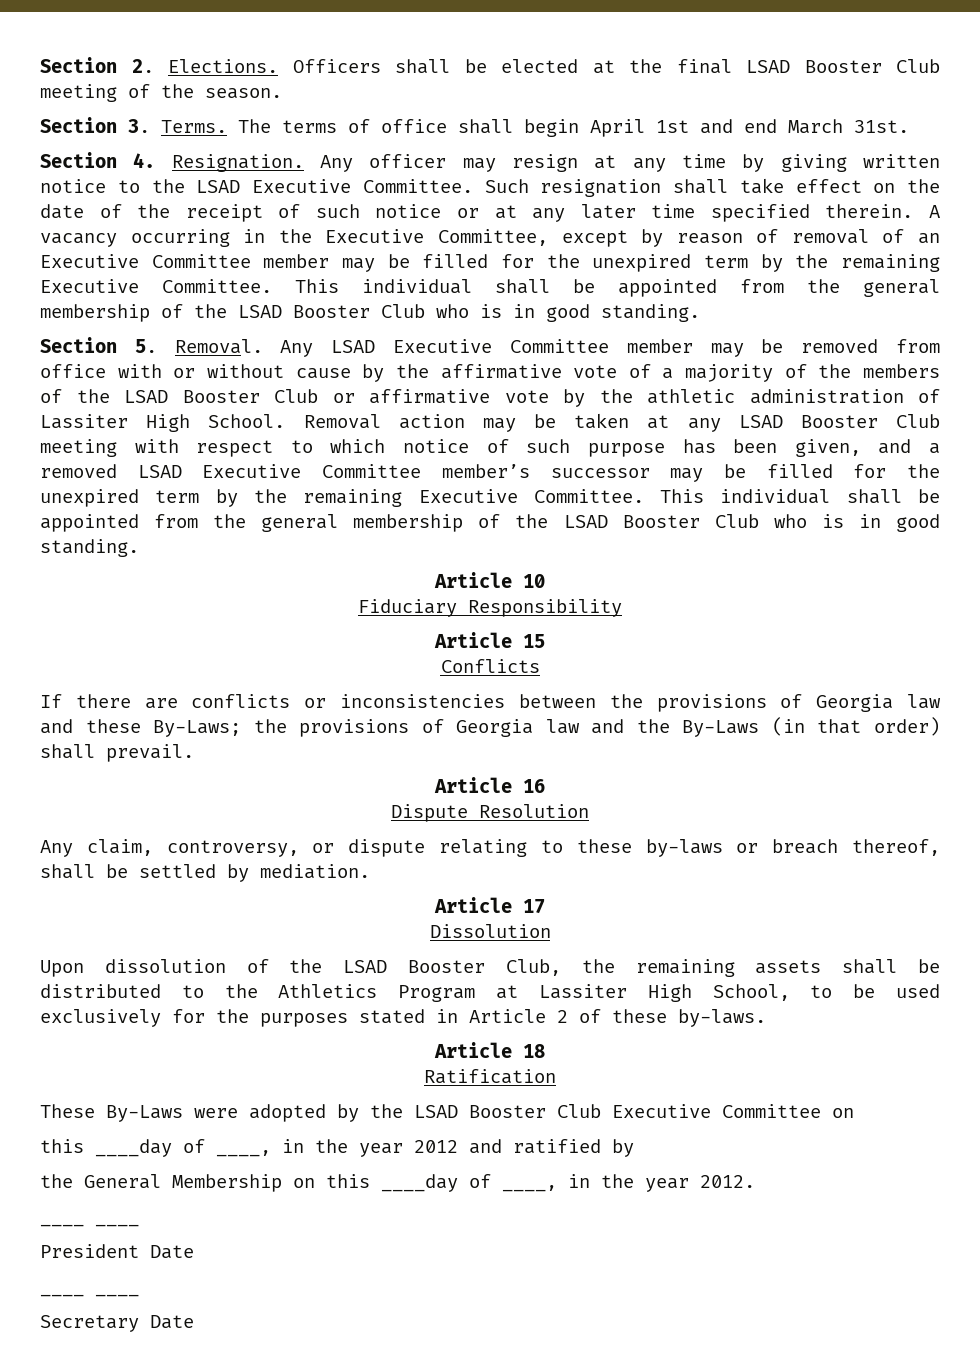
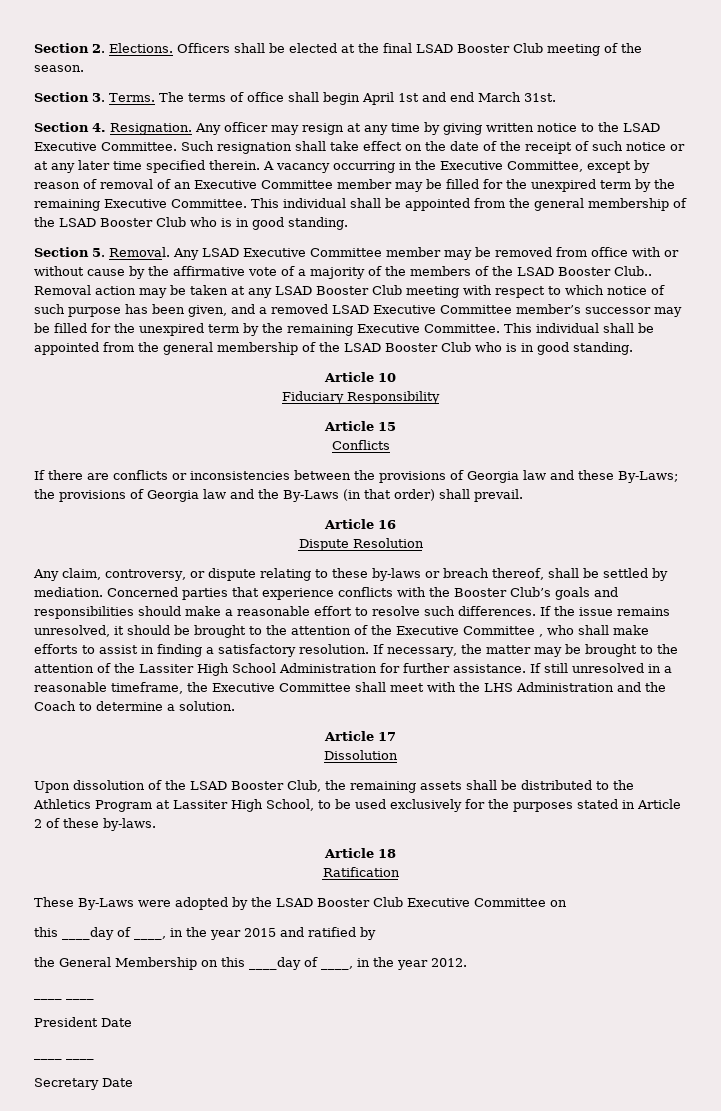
[274,389,940,407] [40,414,286,432] Club or affirmative vote by the athletic administration of Lassiter High School. -> [614,266,652,276] Club..
(370, 871) none -> [107,587,618,600] [34,606,670,619] [34,625,649,638] [34,644,678,657] [34,663,672,676] [34,682,666,694] [34,701,235,711] Concerned parties that experience conflicts with the Booster Club’s goals and responsibilities should make a reasonable effort to resolve such differences. If the issue remains unresolved, it should be brought to the attention of the Executive Committee , who shall make efforts to assist in finding a satisfactory resolution. If necessary, the matter may be brought to the attention of the Lassiter High School Administration for further assistance. If still unresolved in a reasonable timeframe, the Executive Committee shall meet with the LHS Administration and the Coach to determine a solution.
[414,1140,458,1153] 2012 -> [244,928,276,937] 2015

